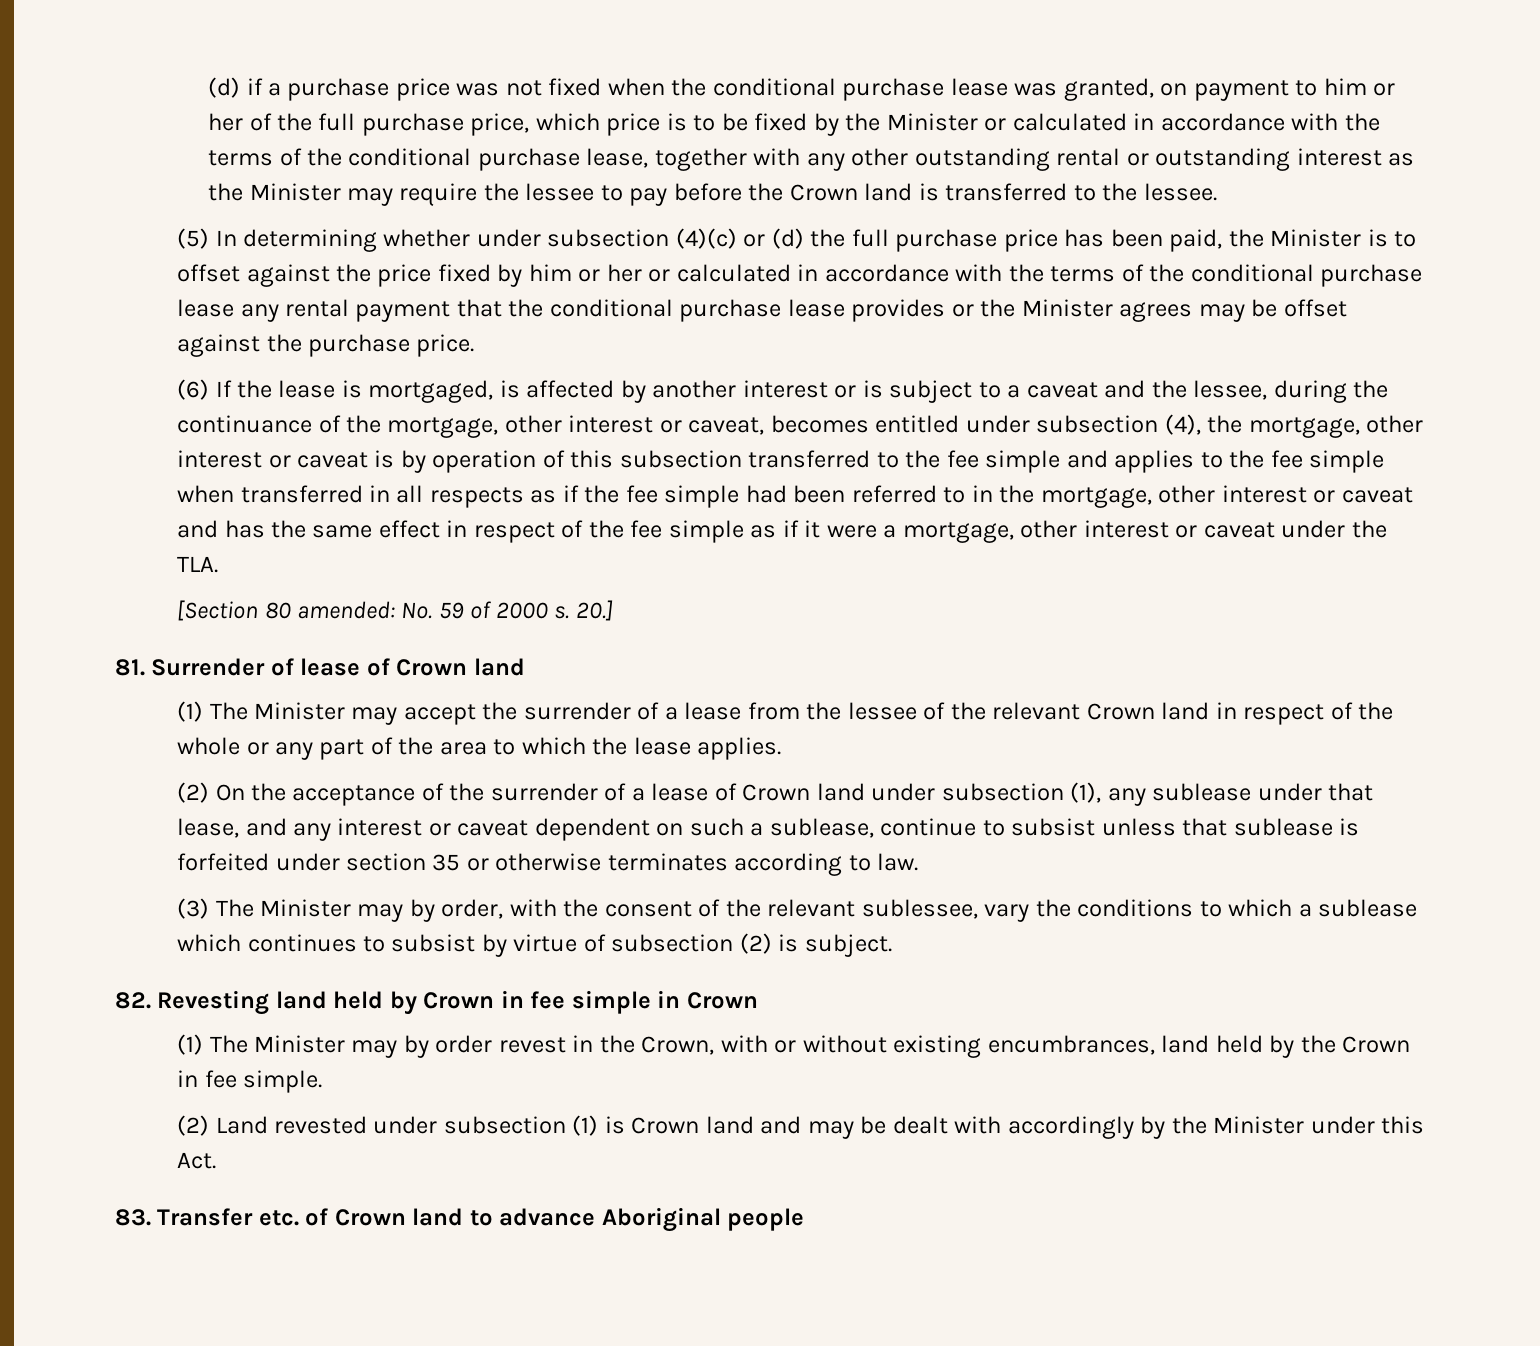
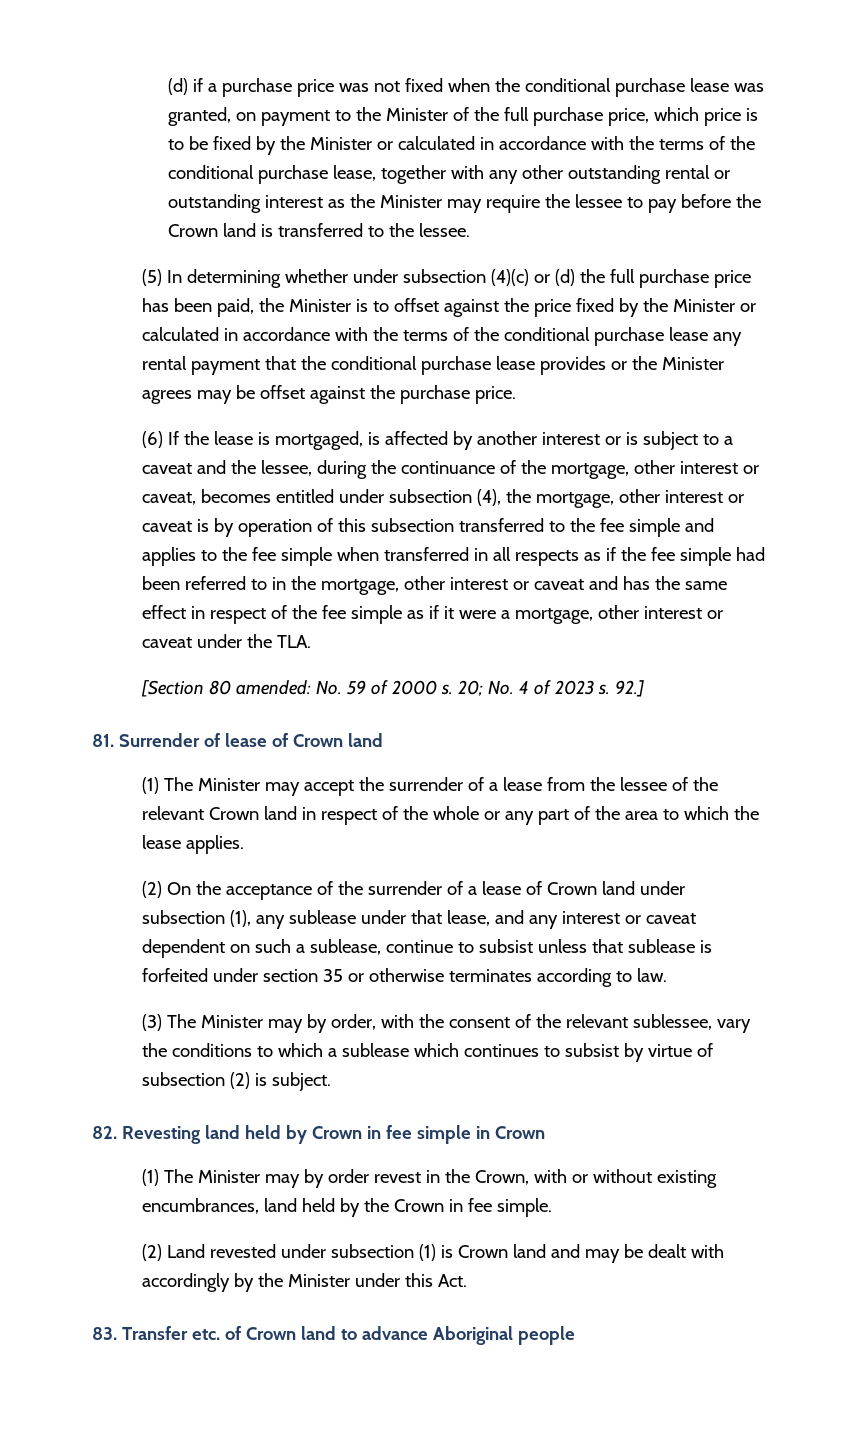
[1323,78,1396,96] [208,113,244,131] him or her -> [355,107,448,121] the Minister
[528,264,642,282] him or her -> [643,298,736,312] the Minister
[575,600,613,621] 20.] -> [458,680,645,697] 20; No. 4 of 2023 s. 92.]

